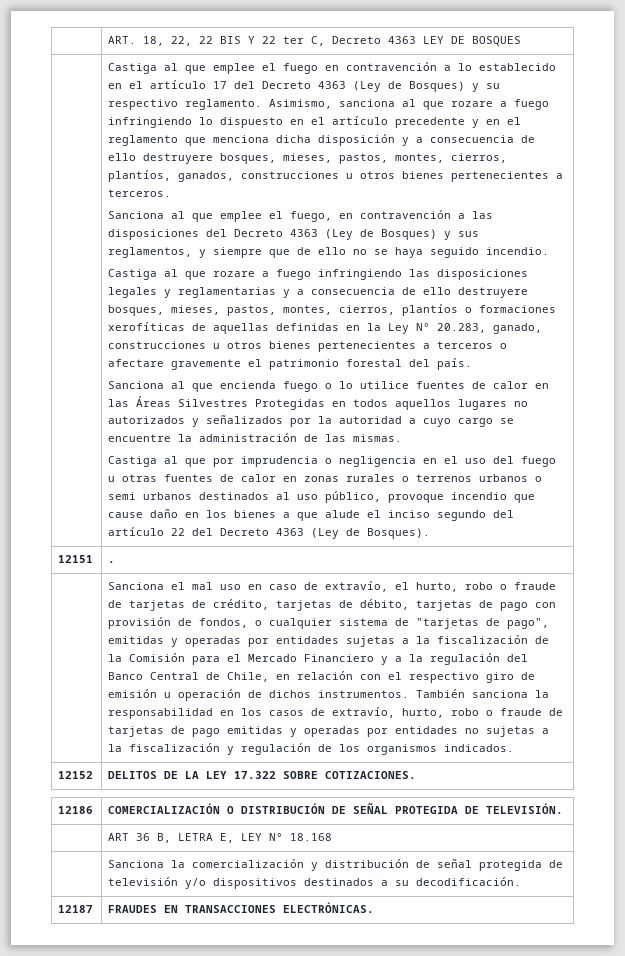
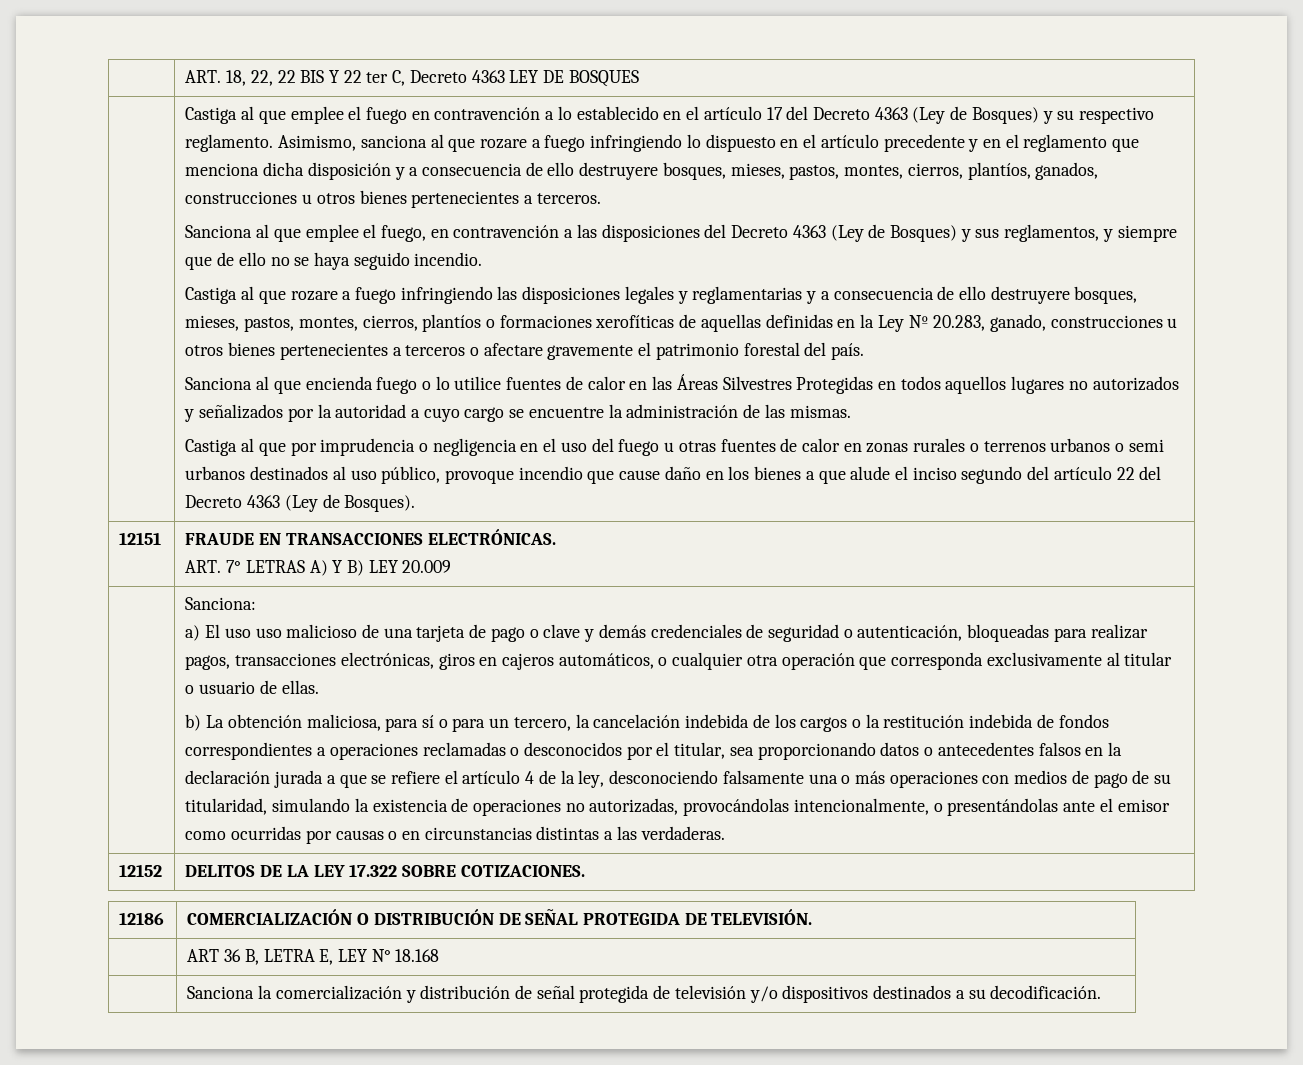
[108,561,116,563] [108,581,557,592] [108,599,557,611] [108,617,550,629] [108,635,550,647] [108,653,529,665] [108,671,536,683] [108,689,550,701] [108,707,564,719] [108,726,550,737] [108,743,515,755] . // | Sanciona el mal uso en caso de extravío, el hurto, robo o fraude de tarjetas de crédito, tarjetas de débito, tarjetas de pago con provisión de fondos, o cualquier sistema de "tarjetas de pago", emitidas y operadas por entidades sujetas a la fiscalización de la Comisión para el Mercado Financiero y a la regulación del Banco Central de Chile, en relación con el respectivo giro de emisión u operación de dichos instrumentos. También sanciona la responsabilidad en los casos de extravío, hurto, robo o fraude de tarjetas de pago emitidas y operadas por entidades no sujetas a la fiscalización y regulación de los organismos indicados. -> [185,529,556,545] [185,560,452,576] [185,597,257,610] [185,624,1148,642] [185,652,1173,670] [185,680,319,694] [185,714,1109,732] [185,742,1123,760] [185,770,1172,788] [185,798,1170,816] [185,826,725,844] FRAUDE EN TRANSACCIONES ELECTRÓNICAS. // ART. 7° LETRAS A) Y B) LEY 20.009 // | Sanciona: // a) El uso uso malicioso de una tarjeta de pago o clave y demás credenciales de seguridad o autenticación, bloqueadas para realizar pagos, transacciones electrónicas, giros en cajeros automáticos, o cualquier otra operación que corresponda exclusivamente al titular o usuario de ellas. // b) La obtención maliciosa, para sí o para un tercero, la cancelación indebida de los cargos o la restitución indebida de fondos correspondientes a operaciones reclamadas o desconocidos por el titular, sea proporcionando datos o antecedentes falsos en la declaración jurada a que se refiere el artículo 4 de la ley, desconociendo falsamente una o más operaciones con medios de pago de su titularidad, simulando la existencia de operaciones no autorizadas, provocándolas intencionalmente, o presentándolas ante el emisor como ocurridas por causas o en circunstancias distintas a las verdaderas.
[58,905,94,913] [108,902,375,913] // 12187 | FRAUDES EN TRANSACCIONES ELECTRÓNICAS. -> (1102, 992) none

